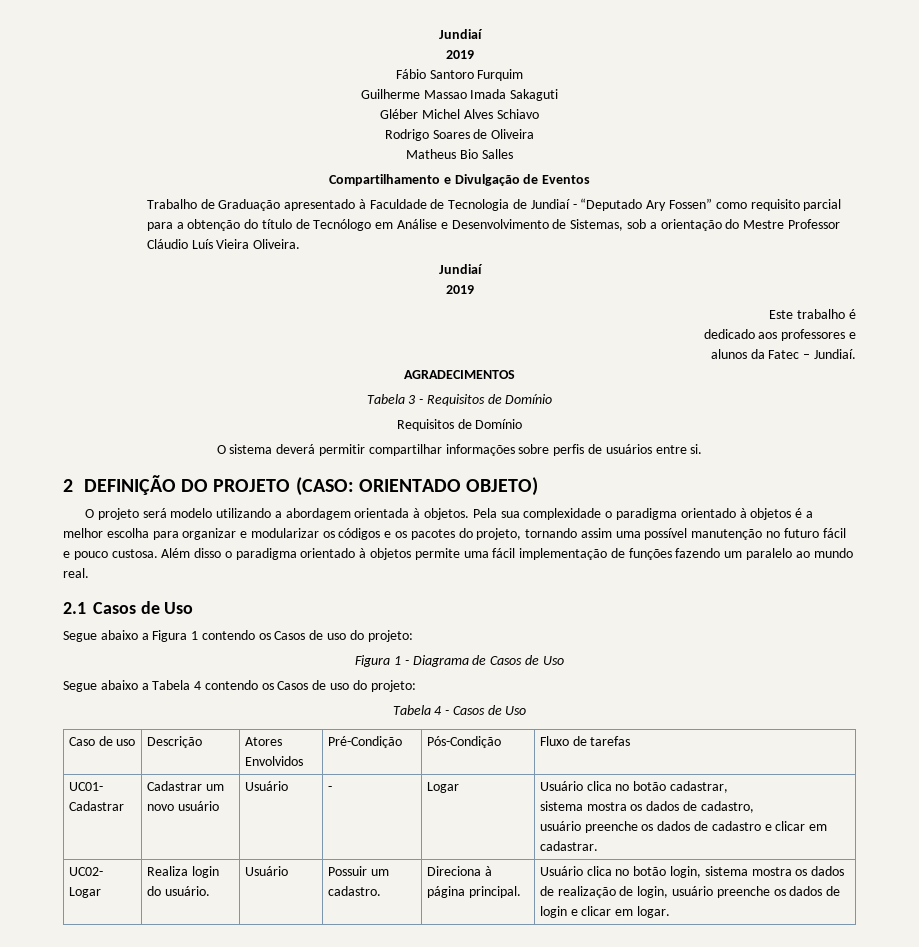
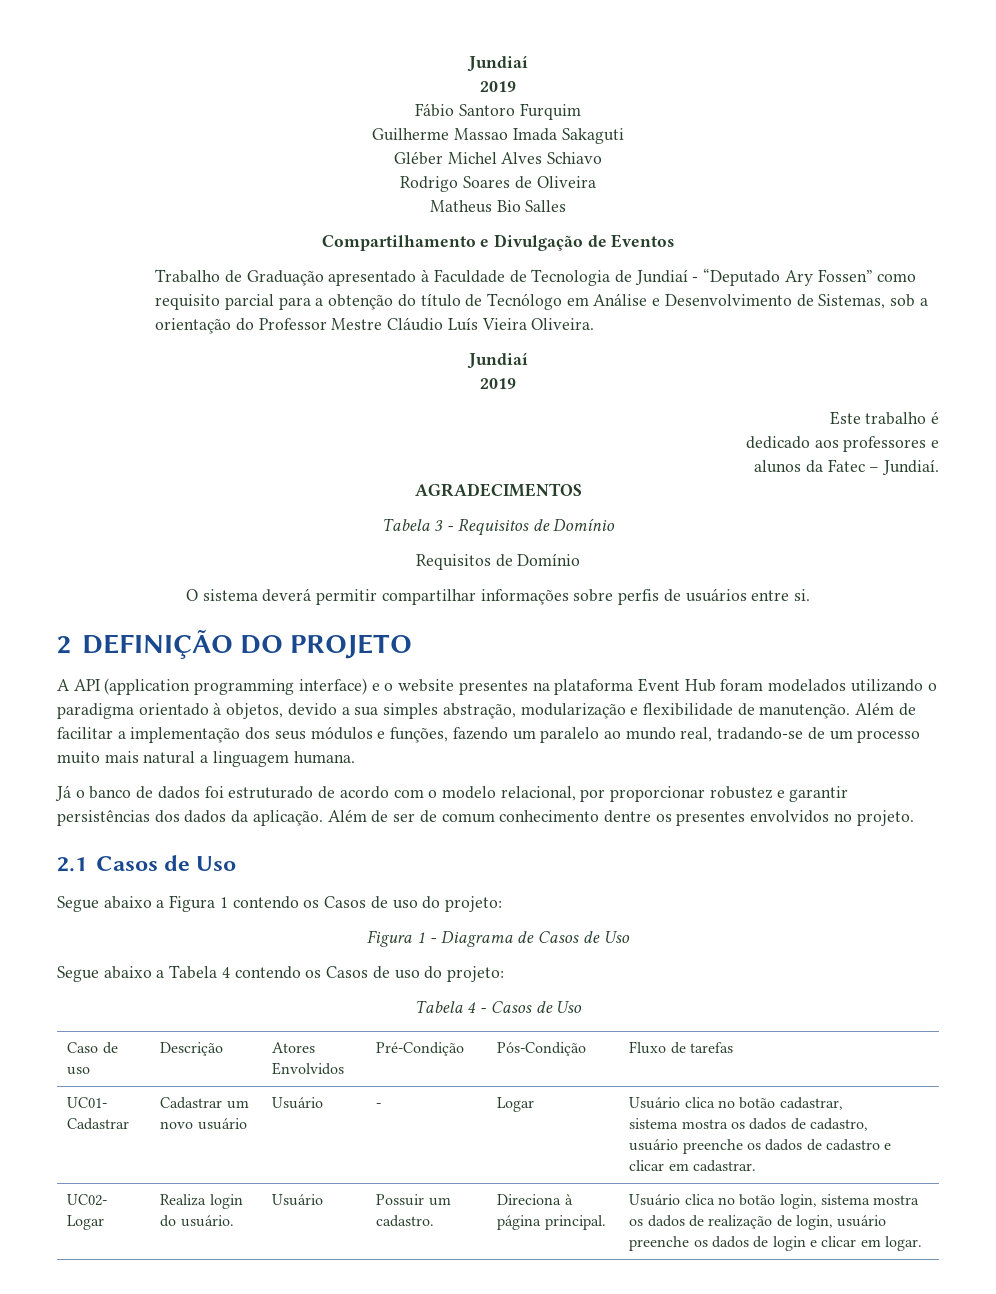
[743,219,840,229] Mestre Professor -> [258,318,383,330] Professor Mestre
[295,477,539,496] [85,508,813,520] [63,528,846,540] [63,548,672,560] (CASO: ORIENTADO OBJETO) // O projeto será modelo utilizando a abordagem orientada à objetos. Pela sua complexidade o paradigma orientado à objetos é a melhor escolha para organizar e modularizar os códigos e os pacotes do projeto, tornando assim uma possível manutenção no futuro fácil e pouco custosa. Além disso o paradigma orientado à objetos permite uma fácil implementação de funções -> [57,678,937,695] [57,702,916,719] [57,726,449,743] // A API (application programming interface) e o website presentes na plataforma Event Hub foram modelados utilizando o paradigma orientado à objetos, devido a sua simples abstração, modularização e flexibilidade de manutenção. Além de facilitar a implementação dos seus módulos e funções,
[63,568,89,578] real. -> [680,727,921,743] [57,751,355,767] [55,785,849,802] [57,809,914,826] real, tradando-se de um processo muito mais natural a linguagem humana. // Já o banco de dados foi estruturado de acordo com o modelo relacional, por proporcionar robustez e garantir persistências dos dados da aplicação. Além de ser de comum conhecimento dentre os presentes envolvidos no projeto.

